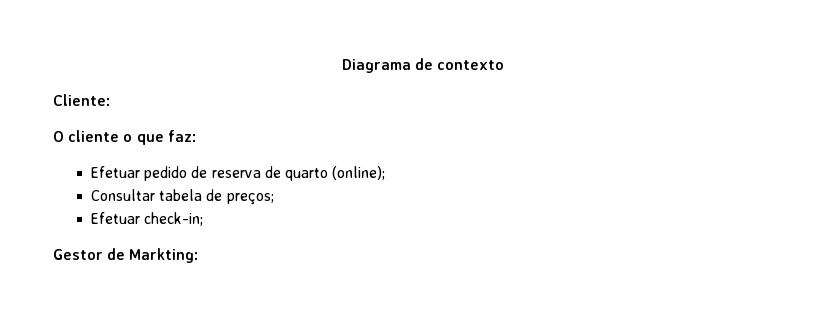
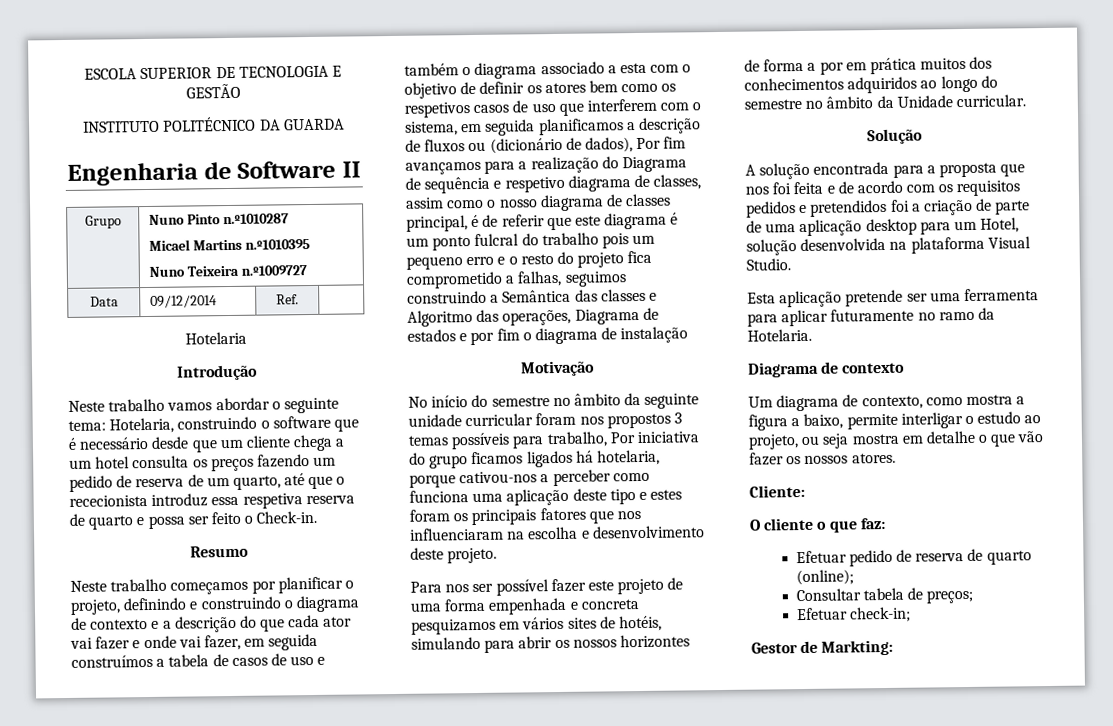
[341,58,505,73] Diagrama de contexto -> [84,65,342,80] [185,83,241,99] [83,116,345,133] [67,160,361,186] [84,215,122,229] [149,213,289,225] [149,239,310,251] [149,265,307,277] [89,296,119,307] [150,295,218,308] [276,294,299,305] [185,331,247,345] [177,364,258,381] [68,397,339,414] [68,415,359,434] [68,434,346,453] [69,454,337,472] [69,473,346,492] [69,493,355,509] [69,510,318,530] [190,545,249,558] [70,576,354,595] [70,595,360,615] [71,614,353,633] [70,633,319,651] [71,653,326,668] [404,61,692,79] [404,80,677,99] [404,98,702,118] [405,117,701,136] [405,136,687,154] [405,156,687,175] [405,174,702,194] [405,193,672,212] [406,212,679,232] [406,232,656,251] [406,250,653,270] [406,270,627,289] [407,288,657,304] [407,307,659,327] [407,326,689,346] [519,360,595,377] [408,392,700,409] [408,412,682,429] [408,431,699,450] [409,449,660,469] [409,469,650,488] [409,488,683,506] [409,507,641,526] [410,525,705,541] [410,547,498,564] [410,577,684,596] [410,597,640,615] [411,615,662,635] [411,634,690,653] [744,56,993,75] [744,75,998,94] [744,94,1026,110] [866,128,923,145] [745,161,1026,180] [745,180,1021,197] [746,198,1031,218] [746,217,1020,237] [746,236,1031,256] [746,258,791,271] [747,288,1039,308] [747,307,995,327] [747,328,812,342] [748,361,906,378] [748,394,1026,412] [748,411,1042,431] [748,430,1045,450] [749,452,896,466] ESCOLA SUPERIOR DE TECNOLOGIA E GESTÃO // INSTITUTO POLITÉCNICO DA GUARDA // Engenharia de Software II // Grupo | Nuno Pinto n.º1010287 // Micael Martins n.º1010395 // Nuno Teixeira n.º1009727 // Data | 09/12/2014 | Ref. | // Hotelaria // Introdução // Neste trabalho vamos abordar o seguinte tema: Hotelaria, construindo o software que é necessário desde que um cliente chega a um hotel consulta os preços fazendo um pedido de reserva de um quarto, até que o rececionista introduz essa respetiva reserva de quarto e possa ser feito o Check-in. // Resumo // Neste trabalho começamos por planificar o projeto, definindo e construindo o diagrama de contexto e a descrição do que cada ator vai fazer e onde vai fazer, em seguida construímos a tabela de casos de uso e também o diagrama associado a esta com o objetivo de definir os atores bem como os respetivos casos de uso que interferem com o sistema, em seguida planificamos a descrição de fluxos ou (dicionário de dados), Por fim avançamos para a realização do Diagrama de sequência e respetivo diagrama de classes, assim como o nosso diagrama de classes principal, é de referir que este diagrama é um ponto fulcral do trabalho pois um pequeno erro e o resto do projeto fica comprometido a falhas, seguimos construindo a Semântica das classes e Algoritmo das operações, Diagrama de estados e por fim o diagrama de instalação // Motivação // No início do semestre no âmbito da seguinte unidade curricular foram nos propostos 3 temas possíveis para trabalho, Por iniciativa do grupo ficamos ligados há hotelaria, porque cativou-nos a perceber como funciona uma aplicação deste tipo e estes foram os principais fatores que nos influenciaram na escolha e desenvolvimento deste projeto. // Para nos ser possível fazer este projeto de uma forma empenhada e concreta pesquizamos em vários sites de hotéis, simulando para abrir os nossos horizontes de forma a por em prática muitos dos conhecimentos adquiridos ao longo do semestre no âmbito da Unidade curricular. // Solução // A solução encontrada para a proposta que nos foi feita e de acordo com os requisitos pedidos e pretendidos foi a criação de parte de uma aplicação desktop para um Hotel, solução desenvolvida na plataforma Visual Studio. // Esta aplicação pretende ser uma ferramenta para aplicar futuramente no ramo da Hotelaria. // Diagrama de contexto // Um diagrama de contexto, como mostra a figura a baixo, permite interligar o estudo ao projeto, ou seja mostra em detalhe o que vão fazer os nossos atores.

